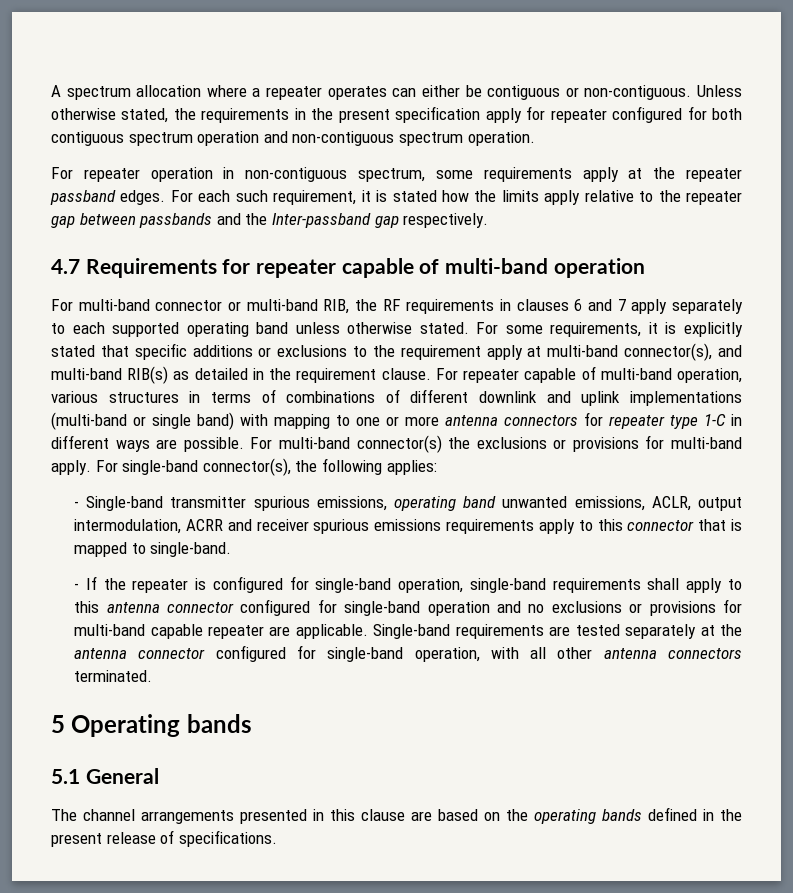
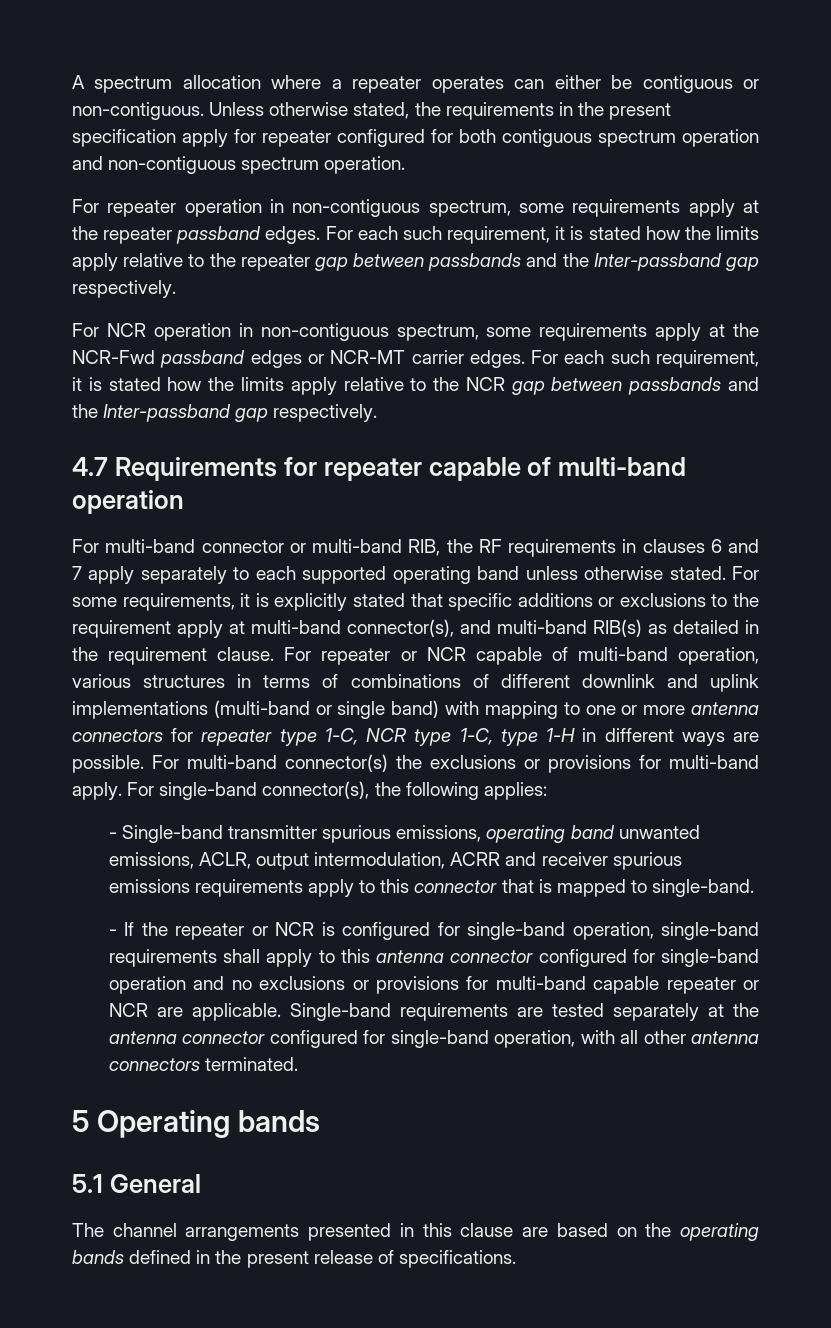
(489, 220) none -> [72,323,759,341] [72,350,759,368] [72,377,759,395] [72,404,378,422] // For NCR operation in non-contiguous spectrum, some requirements apply at the NCR-Fwd passband edges or NCR-MT carrier edges. For each such requirement, it is stated how the limits apply relative to the NCR gap between passbands and the Inter-passband gap respectively.
(520, 376) none -> [400,647,466,661] or NCR
[704,414,726,426] 1-C -> [324,728,576,746] 1-C, NCR type 1-C, type 1-H
(189, 586) none -> [251,922,315,936] or NCR
(264, 632) none -> [743,980,760,990] [108,1003,148,1017] or NCR

